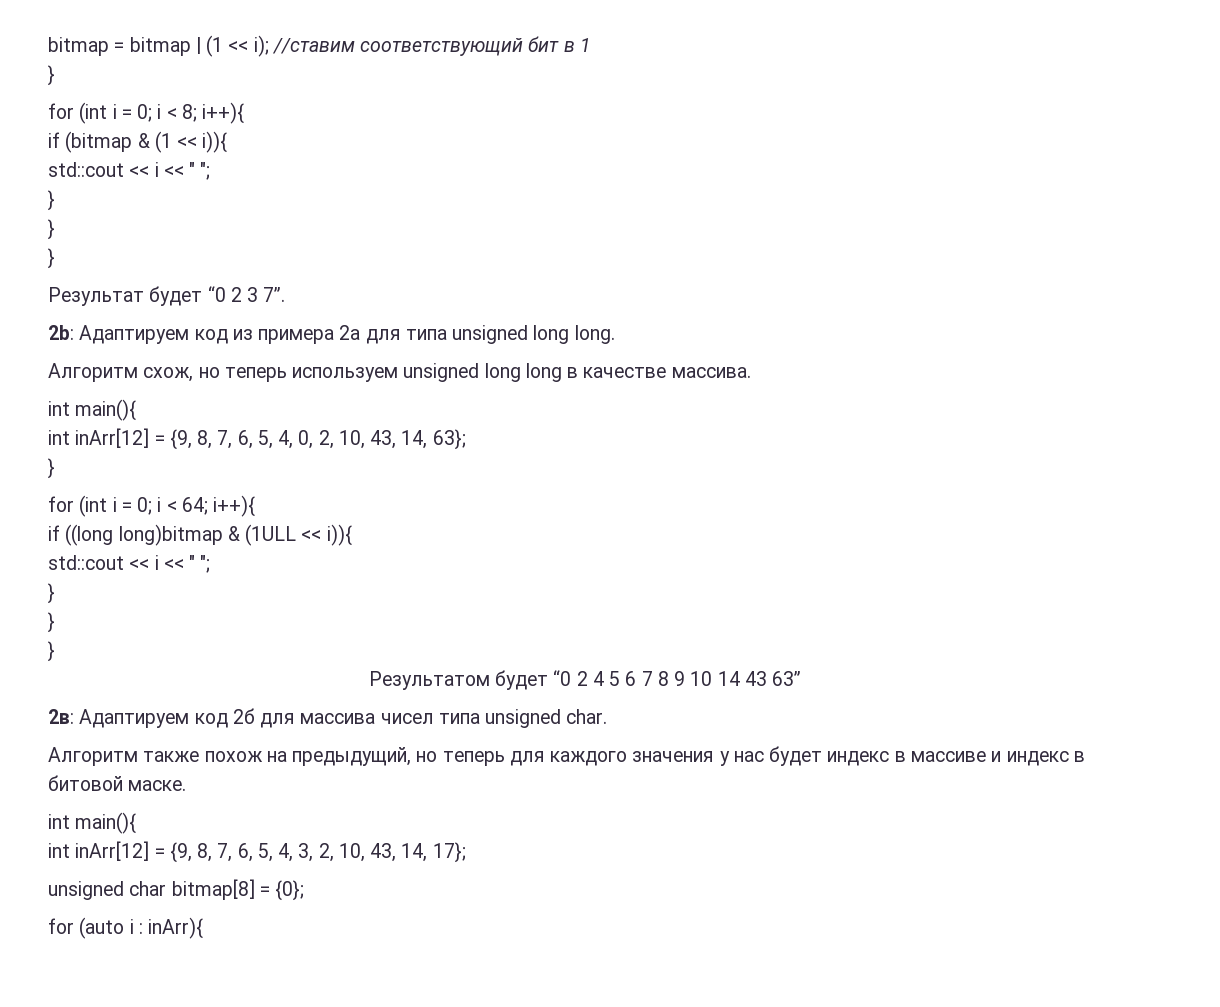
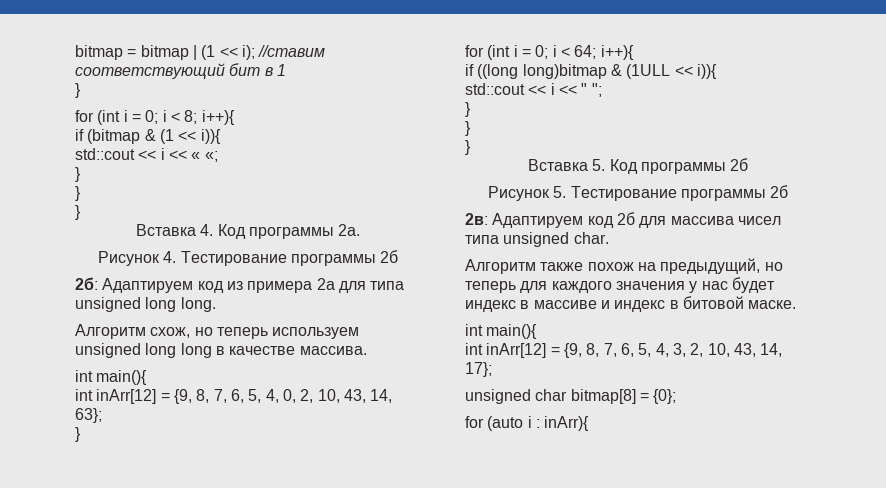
[189,162,211,180] [48,190,55,211] [48,219,55,240] [48,248,55,269] [48,286,286,306] [48,325,74,340] " "; // } // } // } // Результат будет “0 2 3 7”. // 2b: -> [191,151,218,162] [75,167,81,182] [75,186,81,201] [75,205,81,220] [135,224,361,239] [97,250,399,266] [75,277,98,290] « «; // } // } // } // Вставка 4. Код программы 2а. // Рисунок 4. Тестирование программы 2б // 2б:
[368,670,802,690] Результатом будет “0 2 4 5 6 7 8 9 10 14 43 63” -> [527,158,749,174] [487,185,789,201] Вставка 5. Код программы 2б // Рисунок 5. Тестирование программы 2б

